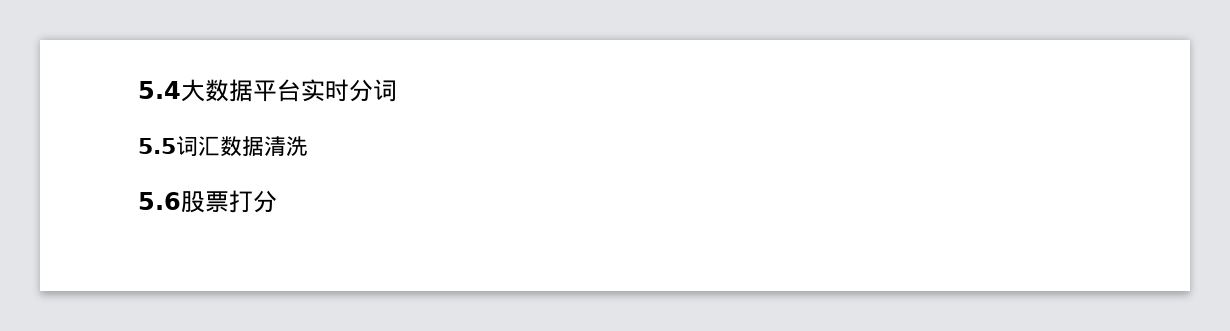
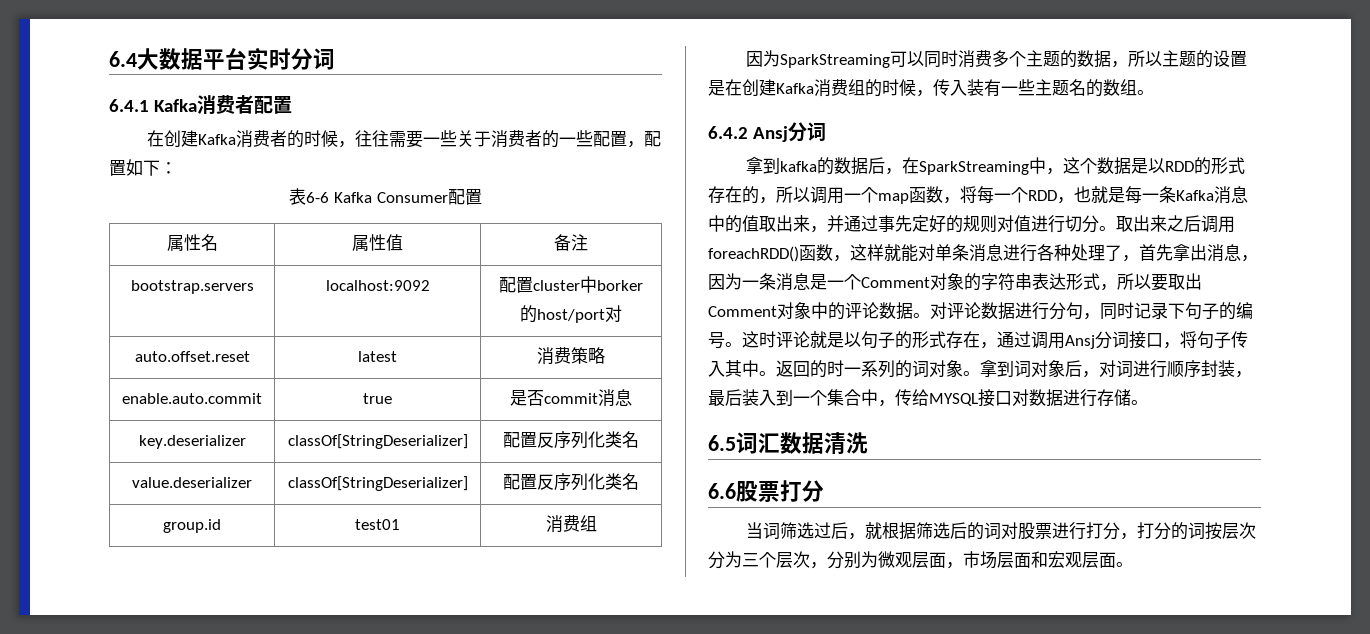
[138,81,181,99] 5.4 -> [109,51,137,67] 6.4
[138,138,176,154] 5.5 -> [109,95,293,115] [147,130,662,148] [109,159,177,176] [289,188,482,205] [166,234,218,251] [352,234,403,251] [554,234,588,251] [130,280,254,294] [325,280,430,291] [499,276,643,293] [520,305,622,323] [134,351,250,362] [358,351,397,362] [537,347,605,365] [122,393,262,404] [363,393,392,404] [510,389,632,407] [138,435,246,449] [287,434,468,449] [503,431,639,449] [132,477,252,488] [287,476,468,491] [503,473,639,491] [163,519,221,533] [355,519,400,530] [545,515,597,533] [746,50,1248,68] [708,79,1154,97] [708,122,827,142] [746,157,1246,175] [708,186,1248,204] [708,215,1235,233] [708,244,1258,262] [708,273,1202,291] [708,302,1253,320] [708,331,1248,349] [708,360,1252,378] [708,389,1148,407] [708,435,736,451] 6.4.1 Kafka消费者配置 // 在创建Kafka消费者的时候，往往需要一些关于消费者的一些配置，配置如下： // 表6-6 Kafka Consumer配置 // 属性名 | 属性值 | 备注 // bootstrap.servers | localhost:9092 | 配置cluster中borker的host/port对 // auto.offset.reset | latest | 消费策略 // enable.auto.commit | true | 是否commit消息 // key.deserializer | classOf[StringDeserializer] | 配置反序列化类名 // value.deserializer | classOf[StringDeserializer] | 配置反序列化类名 // group.id | test01 | 消费组 // 因为SparkStreaming可以同时消费多个主题的数据，所以主题的设置是在创建Kafka消费组的时候，传入装有一些主题名的数组。 // 6.4.2 Ansj分词 // 拿到kafka的数据后，在SparkStreaming中，这个数据是以RDD的形式存在的，所以调用一个map函数，将每一个RDD，也就是每一条Kafka消息中的值取出来，并通过事先定好的规则对值进行切分。取出来之后调用foreachRDD()函数，这样就能对单条消息进行各种处理了，首先拿出消息，因为一条消息是一个Comment对象的字符串表达形式，所以要取出Comment对象中的评论数据。对评论数据进行分句，同时记录下句子的编号。这时评论就是以句子的形式存在，通过调用Ansj分词接口，将句子传入其中。返回的时一系列的词对象。拿到词对象后，对词进行顺序封装，最后装入到一个集合中，传给MYSQL接口对数据进行存储。 // 6.5
[138,192,181,210] 5.6 -> [708,483,736,499] 6.6
(277, 201) none -> [746,522,1257,540] [708,551,1133,569] // 当词筛选过后，就根据筛选后的词对股票进行打分，打分的词按层次分为三个层次，分别为微观层面，市场层面和宏观层面。

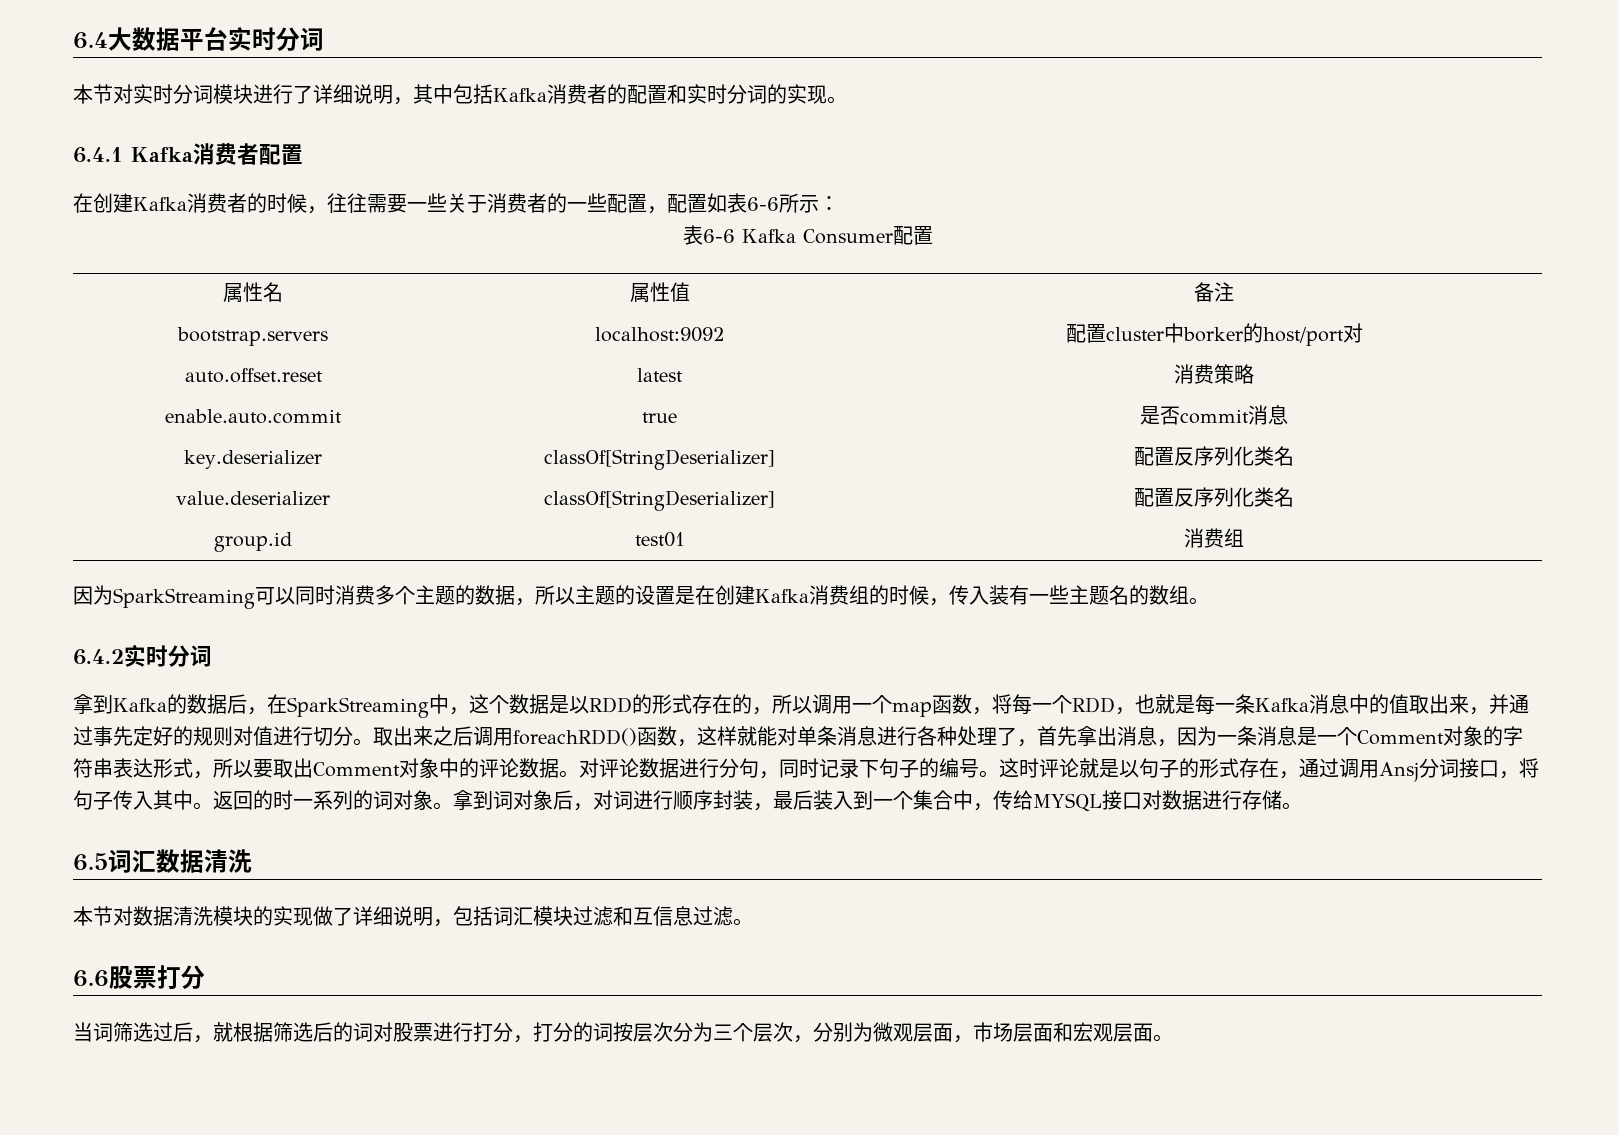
(335, 59) none -> [73,84,847,105] // 本节对实时分词模块进行了详细说明，其中包括Kafka消费者的配置和实时分词的实现。
[143,160,160,176] 下 -> [727,193,819,213] 表6-6所示
[753,126,789,142] Ansj -> [124,644,168,667] 实时
[780,161,818,172] kafka -> [113,698,167,712] Kafka
(868, 443) none -> [73,906,753,927] // 本节对数据清洗模块的实现做了详细说明，包括词汇模块过滤和互信息过滤。

